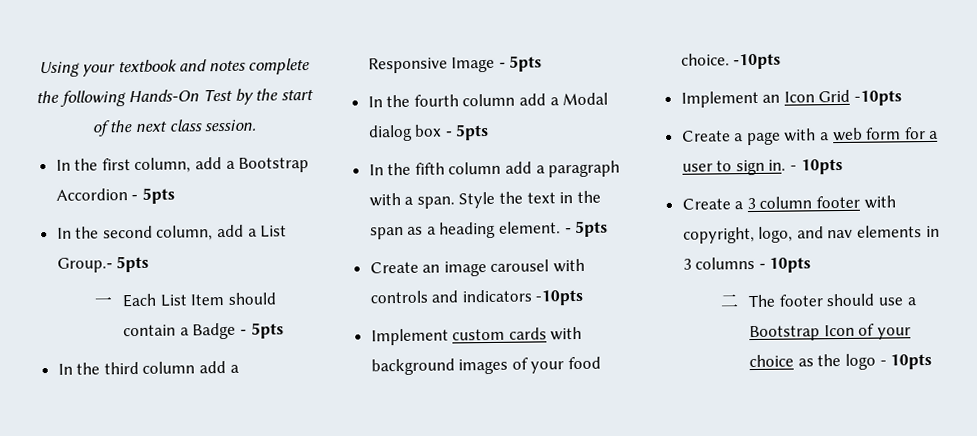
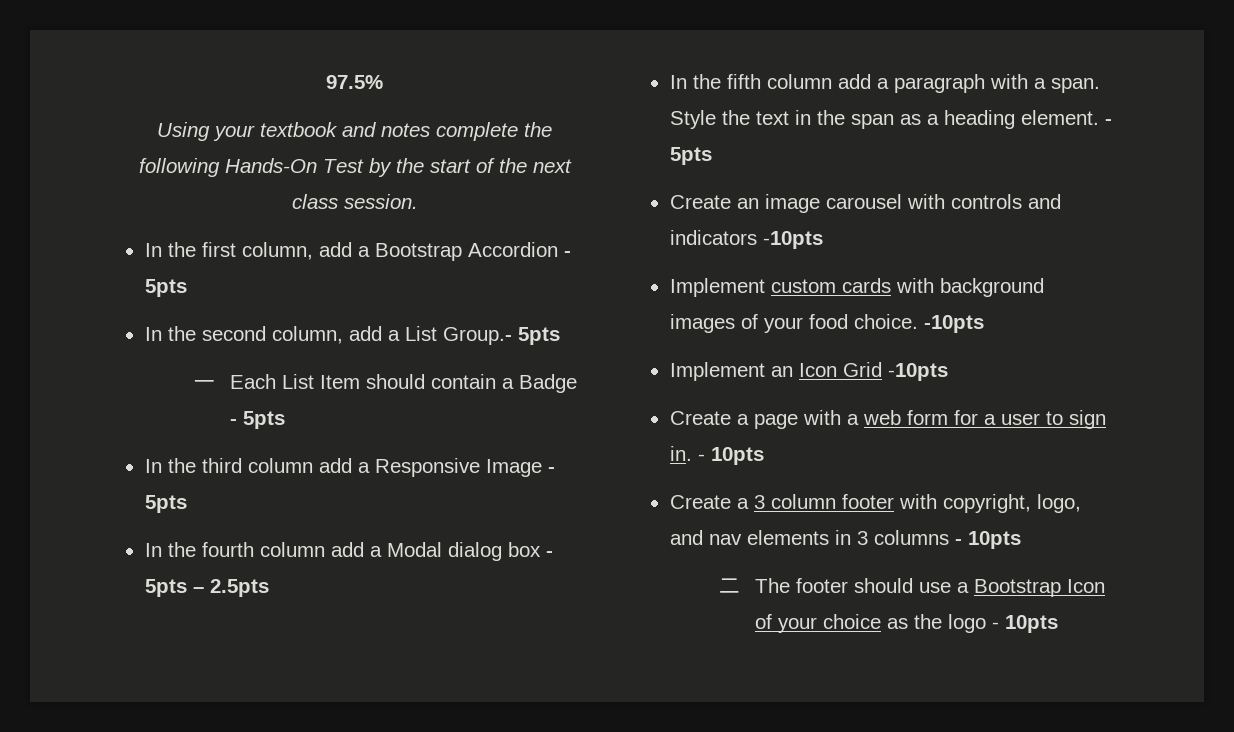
(38, 69) none -> [326,75,383,89] 97.5% //
(490, 132) none -> [192,579,269,597] – 2.5pts

